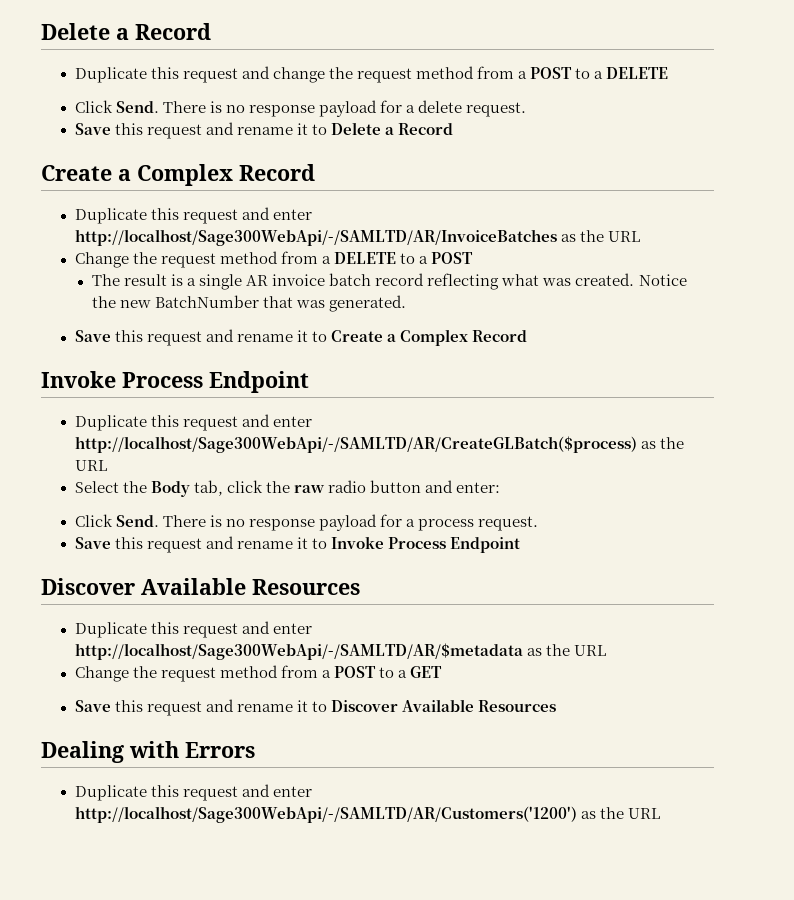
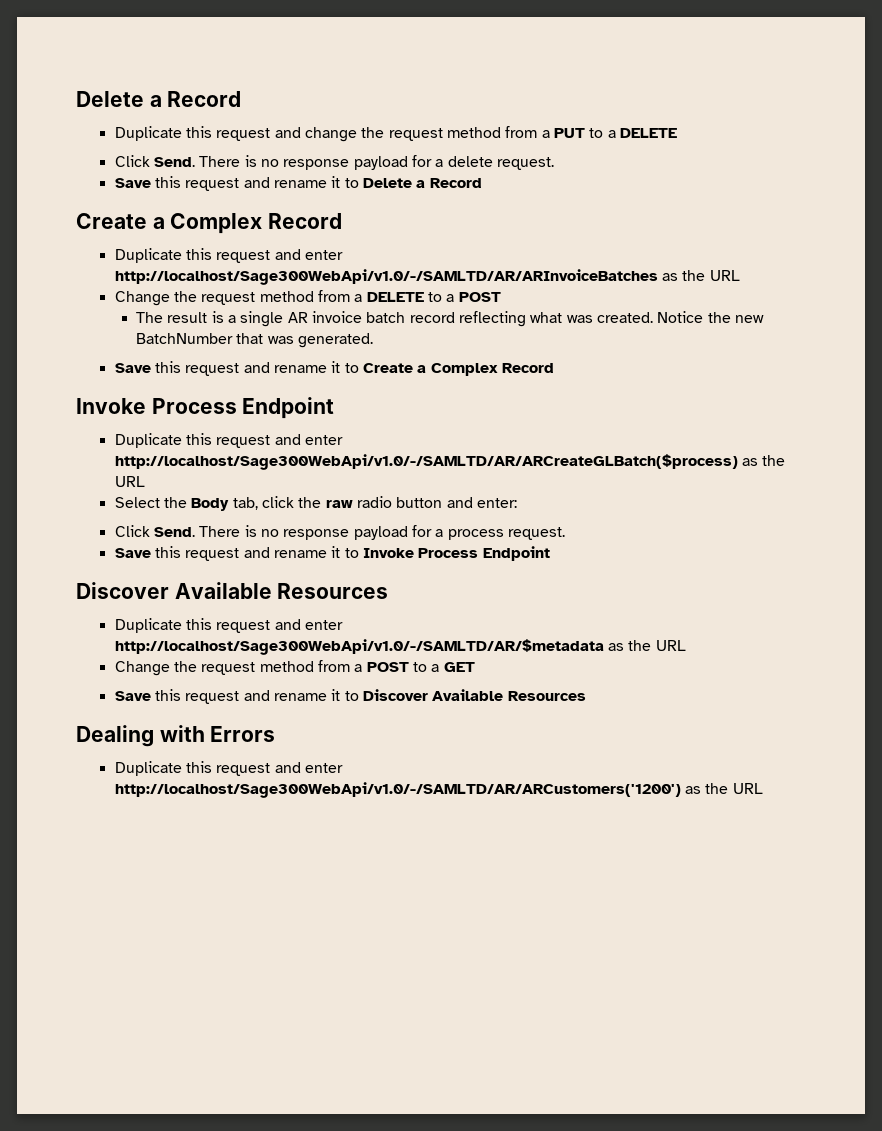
[530,67,573,79] POST -> [554,128,586,138] PUT
[74,229,557,246] http://localhost/Sage300WebApi/-/SAMLTD/AR/InvoiceBatches -> [114,269,658,285] http://localhost/Sage300WebApi/v1.0/-/SAMLTD/AR/ARInvoiceBatches
[74,436,637,453] http://localhost/Sage300WebApi/-/SAMLTD/AR/CreateGLBatch($process) -> [114,454,738,470] http://localhost/Sage300WebApi/v1.0/-/SAMLTD/AR/ARCreateGLBatch($process)
[74,643,523,660] http://localhost/Sage300WebApi/-/SAMLTD/AR/$metadata -> [114,639,604,655] http://localhost/Sage300WebApi/v1.0/-/SAMLTD/AR/$metadata
[74,806,577,823] http://localhost/Sage300WebApi/-/SAMLTD/AR/Customers('1200') -> [114,782,681,798] http://localhost/Sage300WebApi/v1.0/-/SAMLTD/AR/ARCustomers('1200')

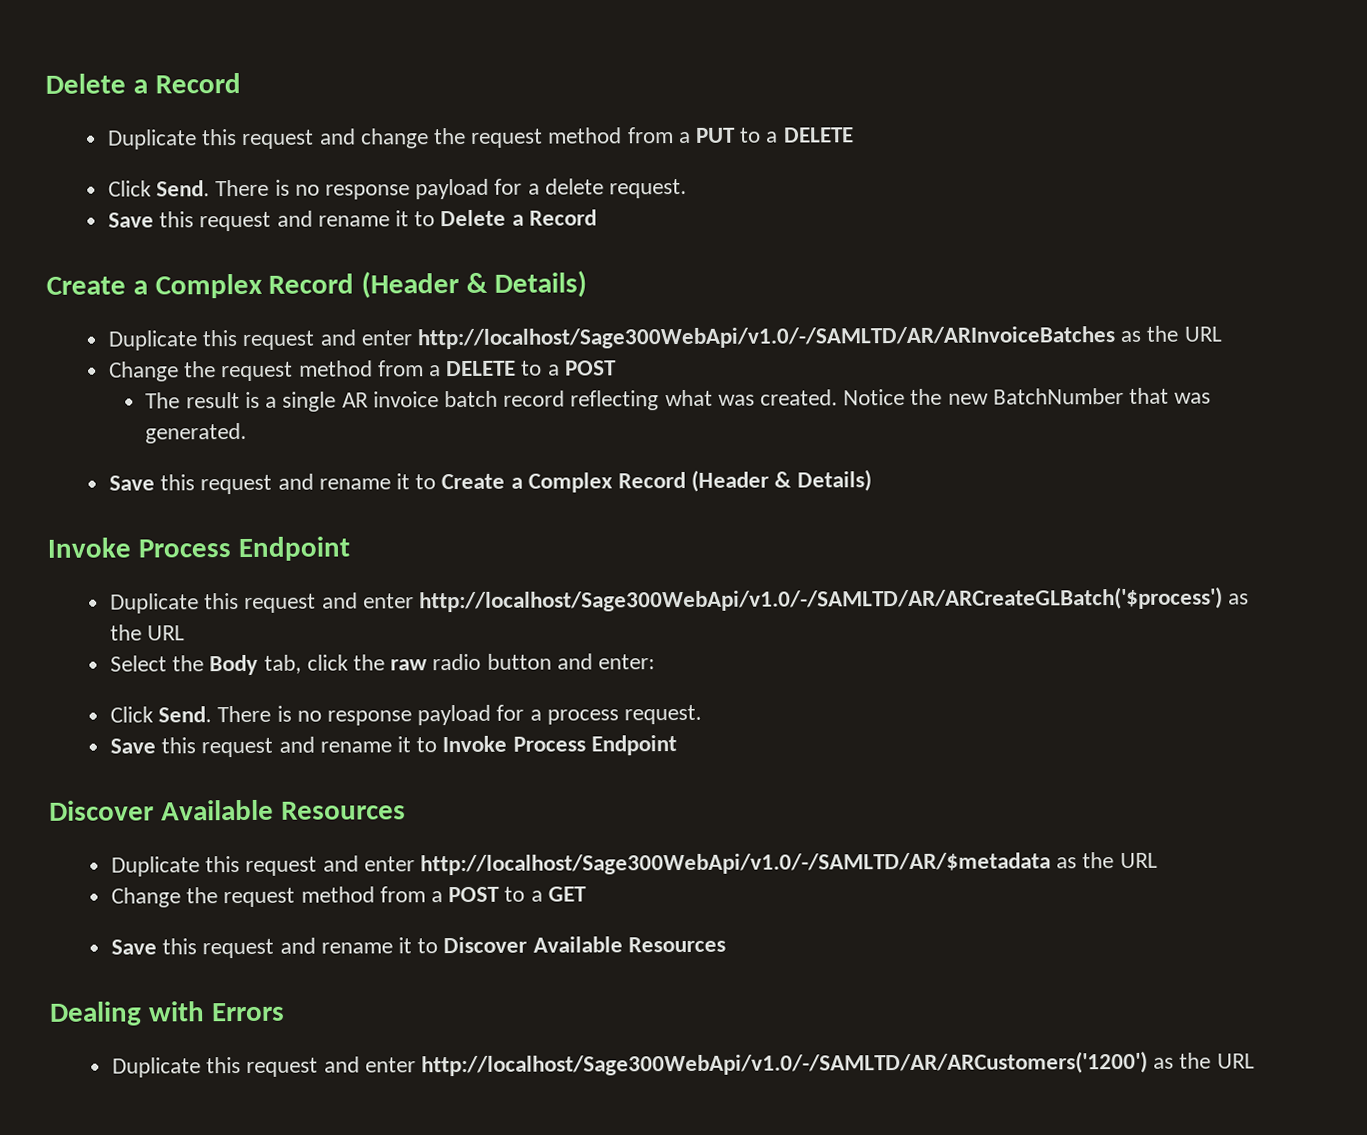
(343, 221) none -> [361,270,587,299] (Header & Details)
(555, 368) none -> [691,469,872,492] (Header & Details)
[114,454,738,470] http://localhost/Sage300WebApi/v1.0/-/SAMLTD/AR/ARCreateGLBatch($process) -> [418,586,1223,613] http://localhost/Sage300WebApi/v1.0/-/SAMLTD/AR/ARCreateGLBatch('$process')

